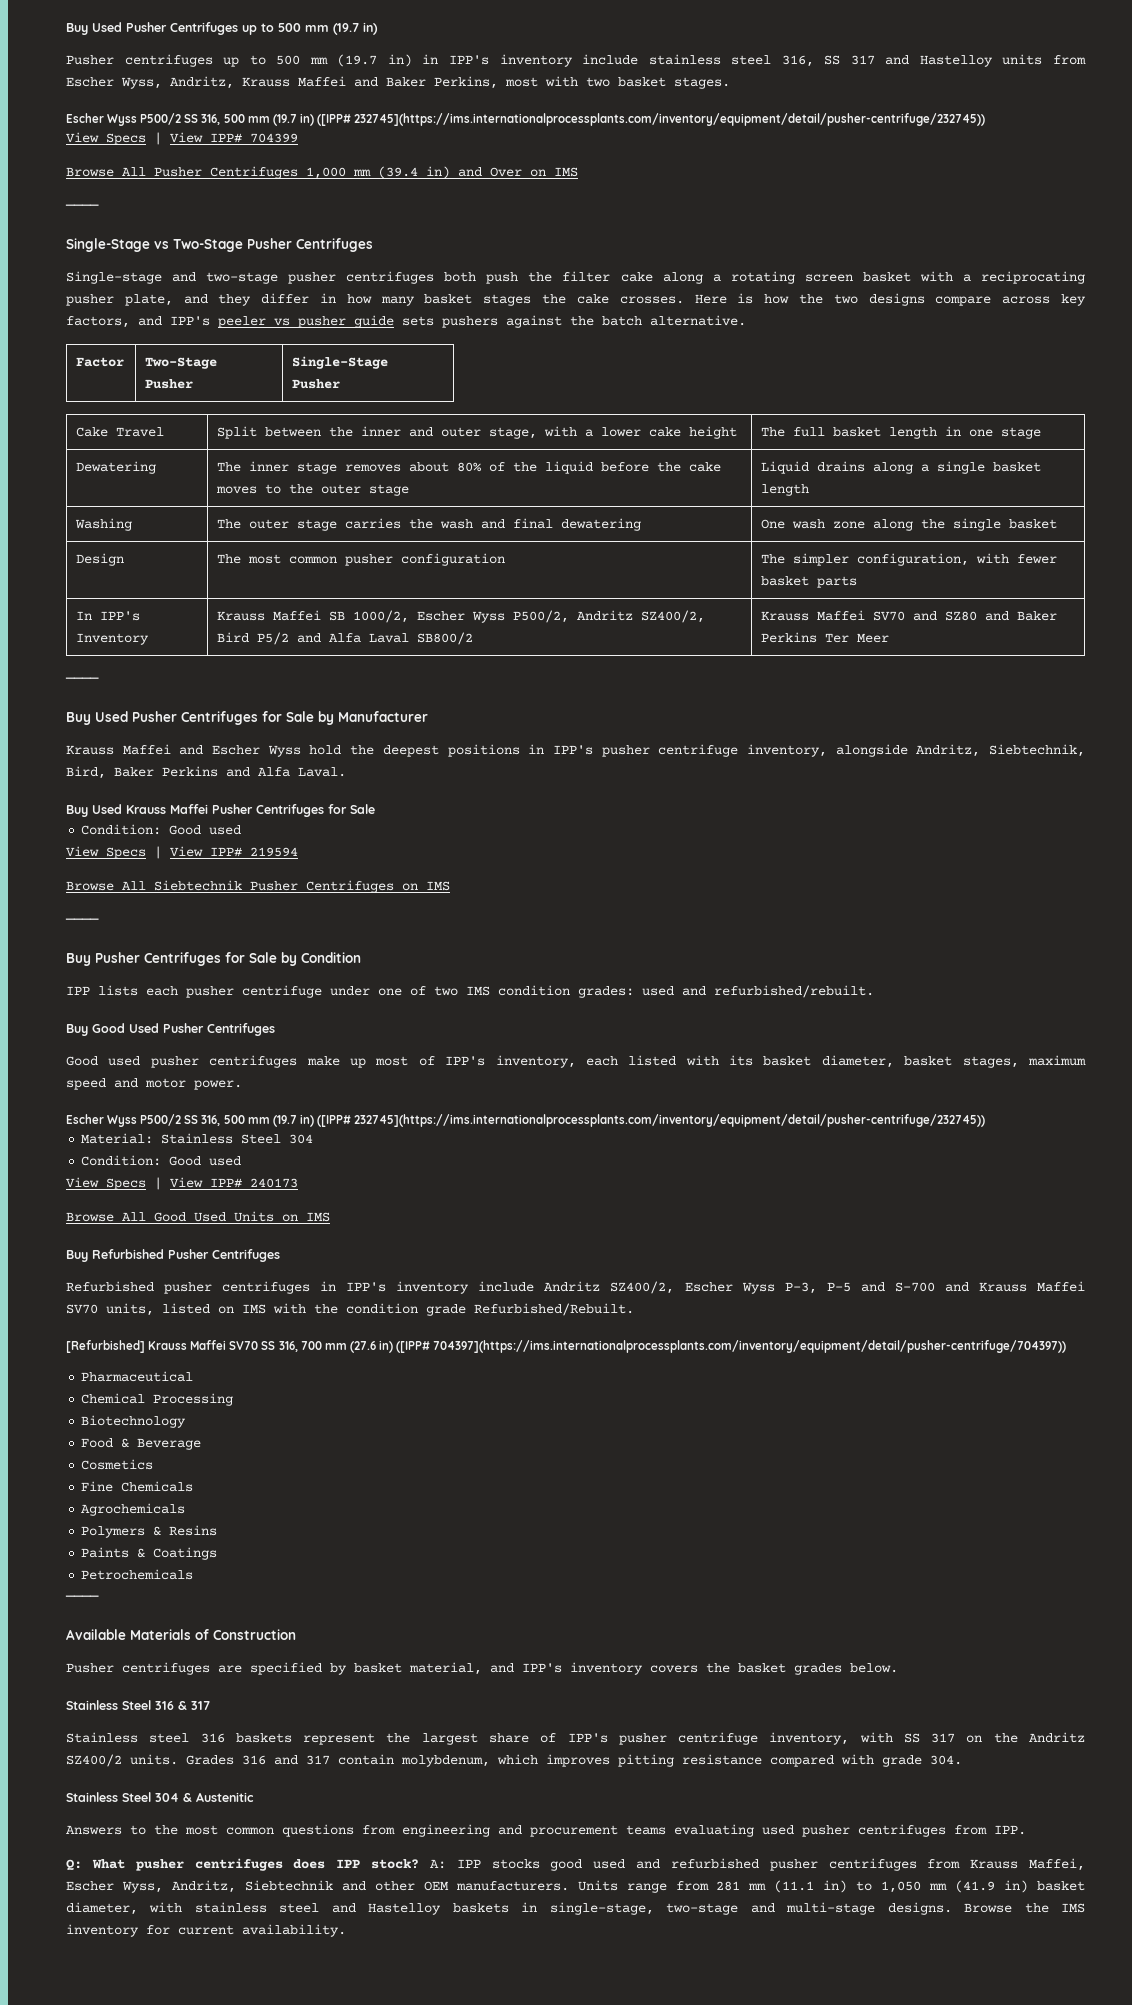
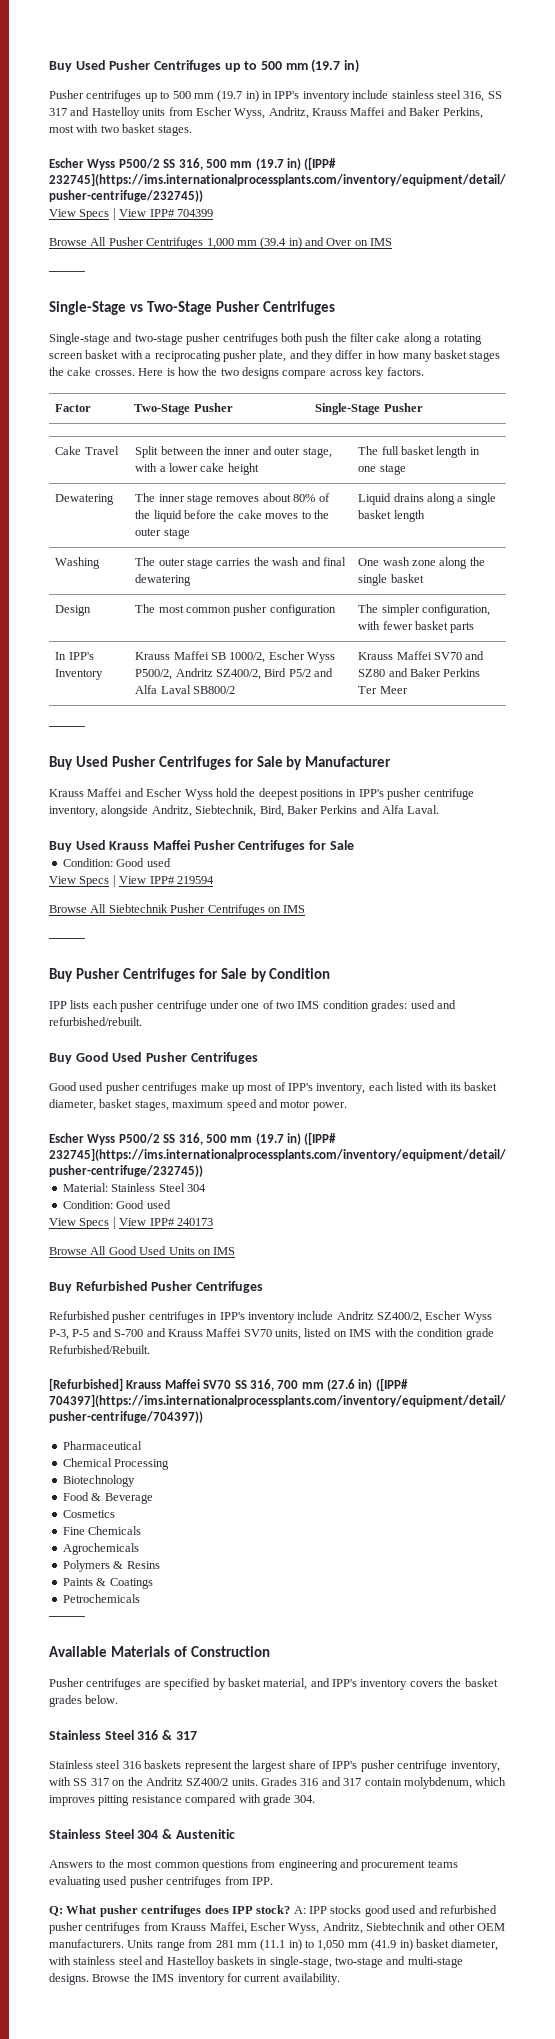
[66,315,746,328] factors, and IPP's peeler vs pusher guide sets pushers against the batch alternative. -> [386,367,424,376] factors.

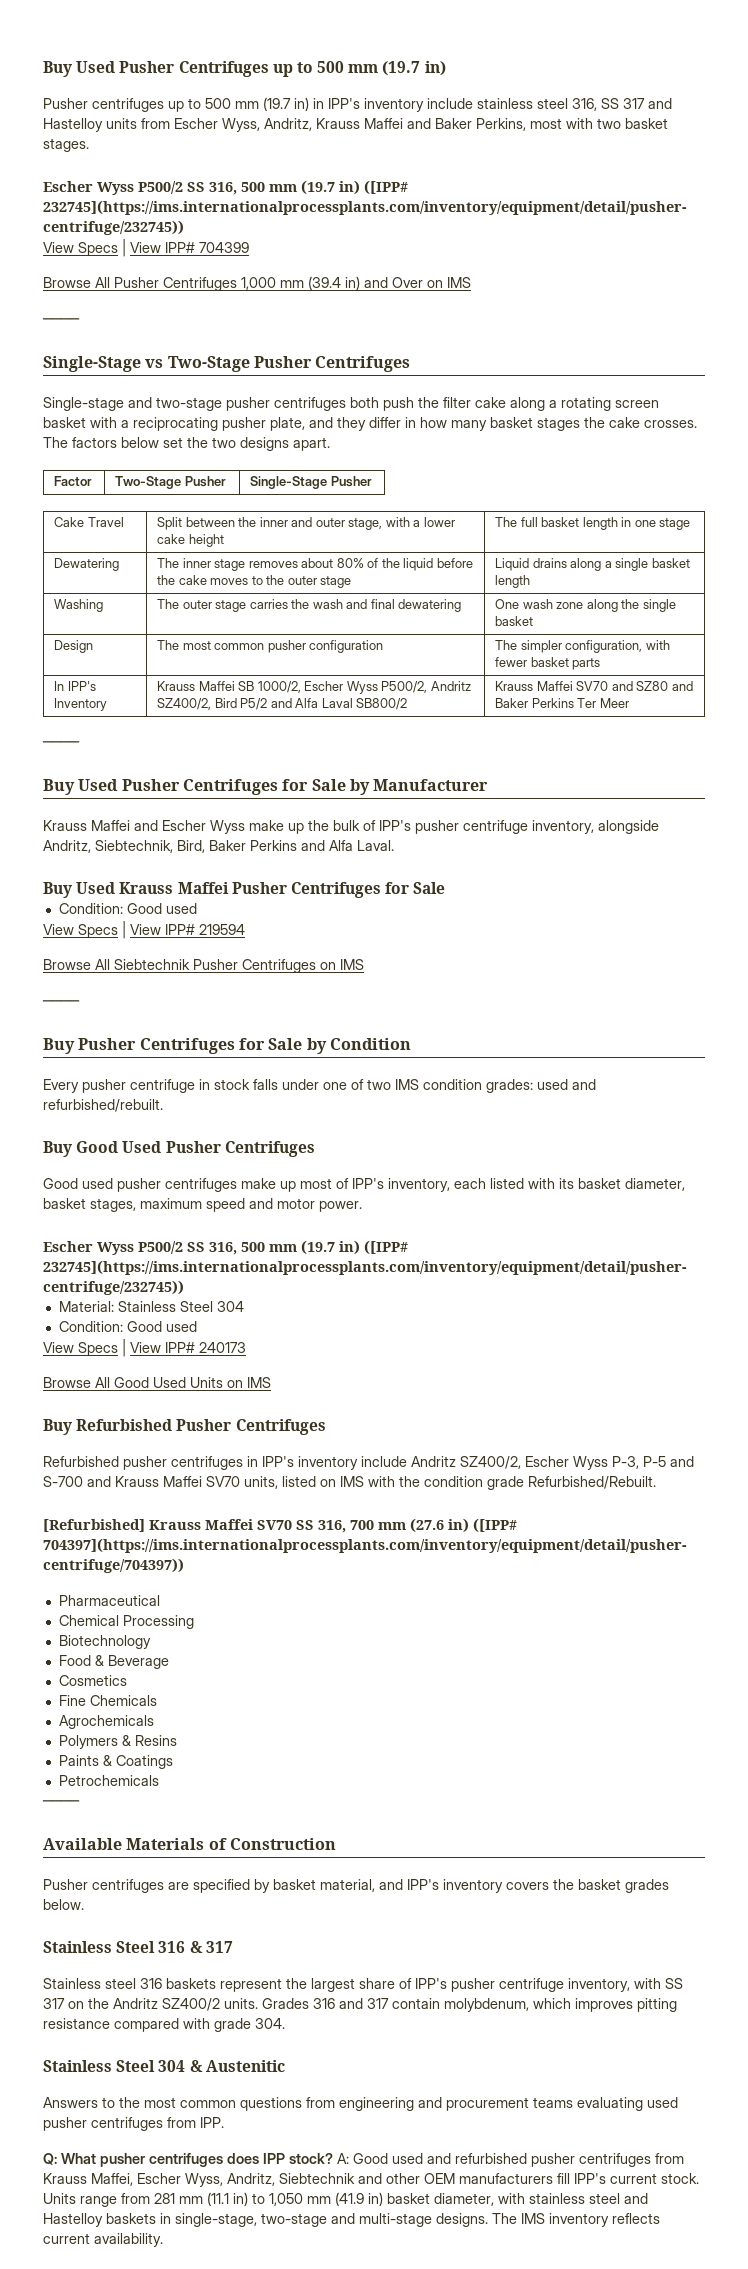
[138,367,424,379] Here is how the two designs compare across key factors. -> [43,437,330,451] The factors below set the two designs apart.
[215,788,357,800] hold the deepest positions in -> [249,820,376,834] make up the bulk of
[49,1000,207,1012] IPP lists each pusher centrifuge -> [43,1079,278,1093] Every pusher centrifuge in stock falls
[309,1905,390,1917] IPP stocks good -> [353,2153,388,2164] Good
[49,1939,124,1948] manufacturers. -> [459,2173,699,2184] manufacturers fill IPP's current stock.
[92,1973,149,1982] Browse the -> [492,2213,517,2224] The
[226,1973,242,1982] for -> [612,2213,660,2224] reflects

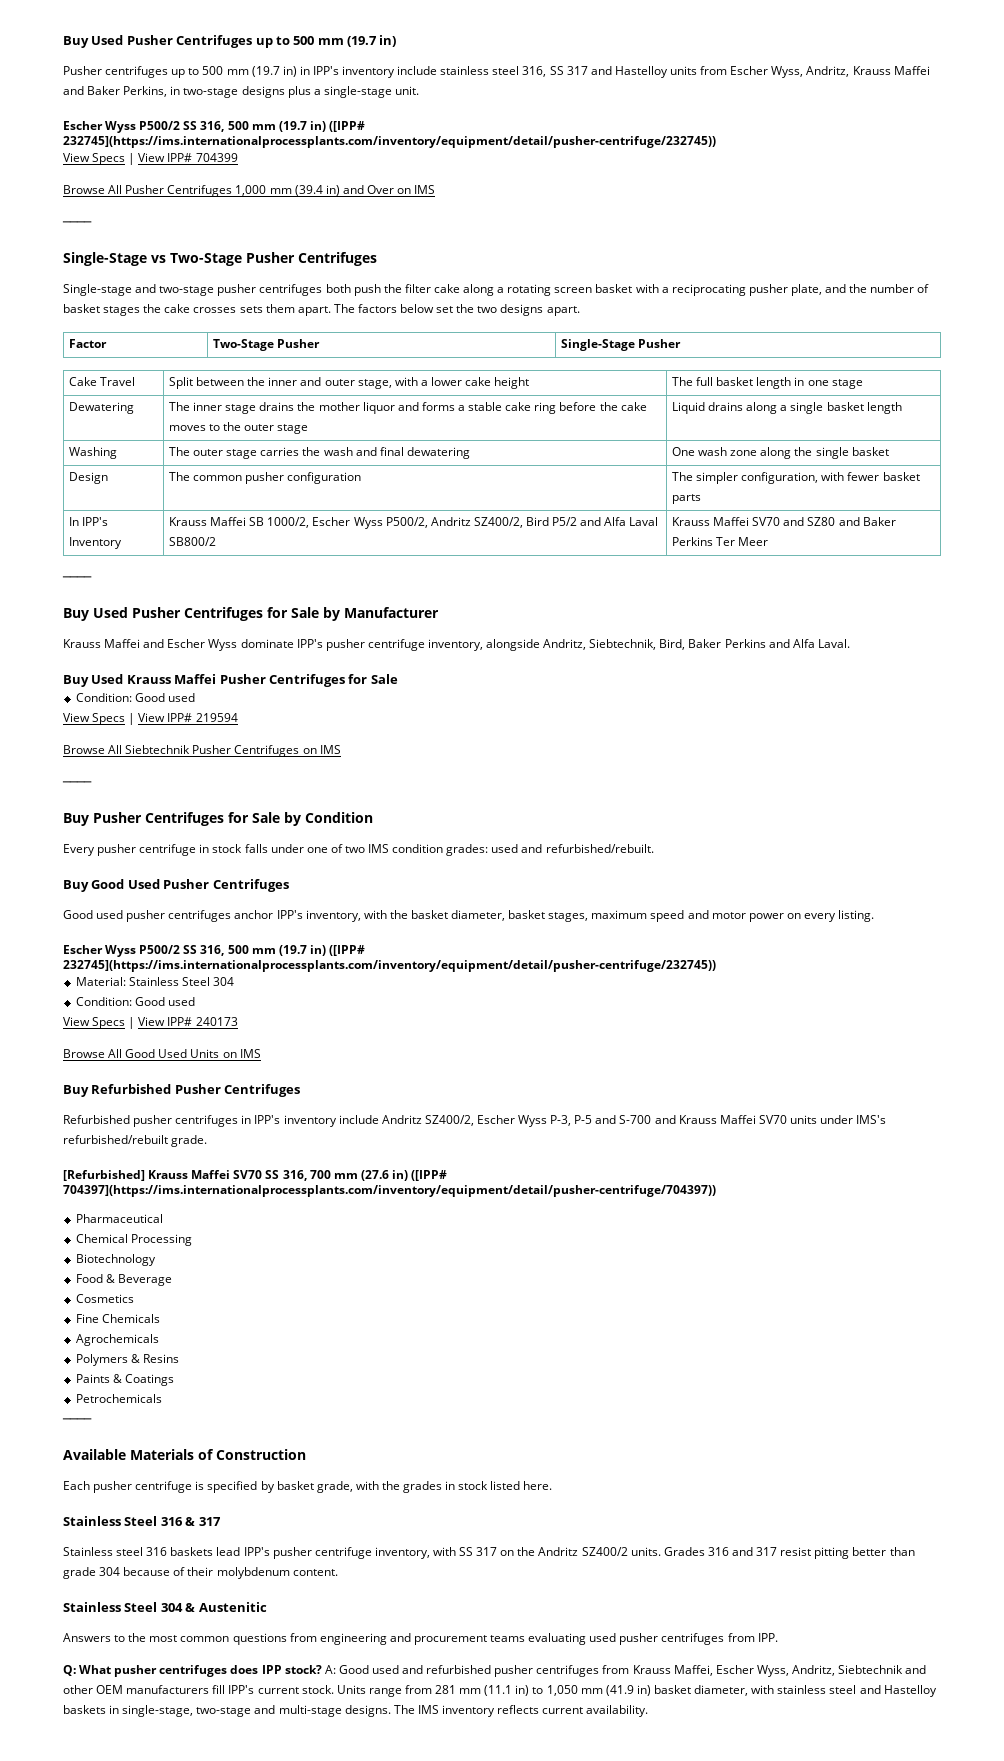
[530,118,668,129] [43,138,89,152] most with two basket stages. -> [170,86,419,98] in two-stage designs plus a single-stage unit.
[337,417,697,431] they differ in how many basket stages the cake crosses. -> [849,284,930,293] [63,304,331,316] the number of basket stages the cake crosses sets them apart.
[248,558,434,571] removes about 80% of the liquid -> [259,402,557,414] drains the mother liquor and forms a stable cake ring
[182,641,211,650] most -> (191, 476) none
[249,820,376,834] make up the bulk of -> [240,639,294,648] dominate
[241,1178,574,1192] make up most of IPP's inventory, each listed with its -> [234,910,408,922] anchor IPP's inventory, with the
[319,1201,362,1212] power. -> [748,910,875,922] power on every listing.
[244,1476,656,1490] units, listed on IMS with the condition grade Refurbished/Rebuilt. -> [789,1115,887,1124] [63,1135,208,1147] units under IMS's refurbished/rebuilt grade.
[43,1879,669,1893] [43,1899,84,1910] Pusher centrifuges are specified by basket material, and IPP's inventory covers the basket grades below. -> [63,1481,553,1493] Each pusher centrifuge is specified by basket grade, with the grades in stock listed here.
[220,1978,412,1992] represent the largest share of -> [216,1547,241,1556] lead
[392,1998,677,2012] [43,2018,285,2032] contain molybdenum, which improves pitting resistance compared with grade 304. -> [780,1547,915,1559] [63,1567,338,1579] resist pitting better than grade 304 because of their molybdenum content.

